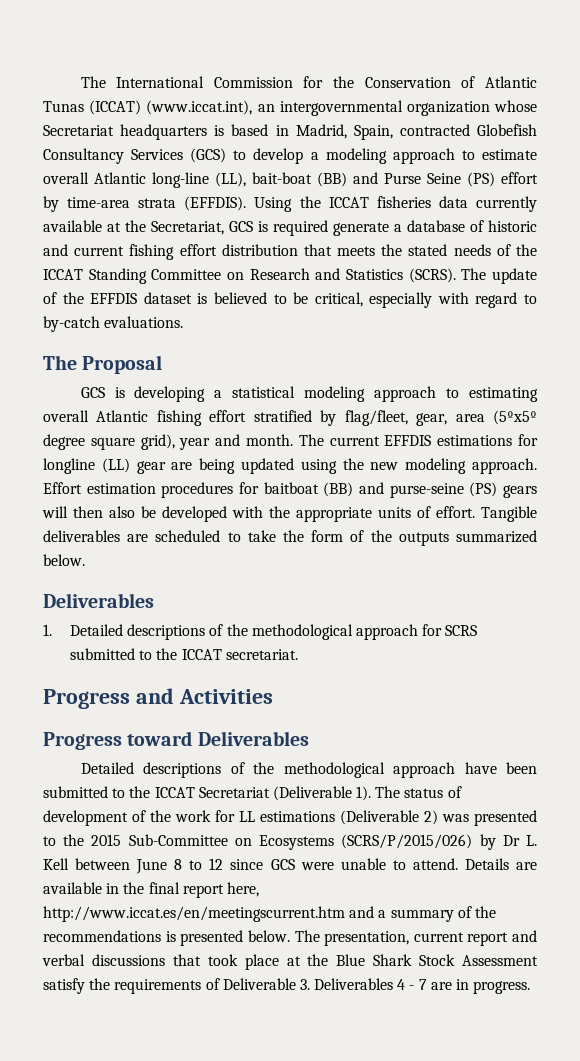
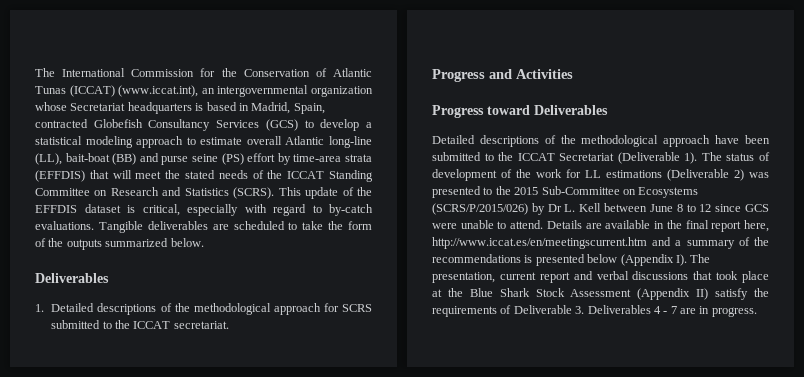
(319, 156) none -> [35,136,82,145] statistical
[384,173,461,184] Purse Seine -> [161,154,218,165] purse seine
[184,196,537,212] [43,220,537,236] [43,244,376,260] (EFFDIS). Using the ICCAT fisheries data currently available at the Secretariat, GCS is required generate a database of historic and current fishing effort distribution that meets -> [35,170,162,182] (EFFDIS) that will meet
[461,268,487,280] The -> [278,187,301,196] This
[213,292,309,304] believed to be -> (135, 209) none
[43,355,163,374] [80,386,538,402] [43,410,537,426] [43,434,539,450] [43,458,537,474] [43,482,537,498] [42,506,475,522] // The Proposal // GCS is developing a statistical modeling approach to estimating overall Atlantic fishing effort stratified by flag/fleet, gear, area (5ºx5º degree square grid), year and month. The current EFFDIS estimations for longline (LL) gear are being updated using the new modeling approach. Effort estimation procedures for baitboat (BB) and purse-seine (PS) gears will then also be developed with the appropriate units of effort. -> (94, 225) none
[247,930,290,942] below. -> [587,254,687,266] below (Appendix I).
(538, 960) none -> [637,288,709,300] (Appendix II)

